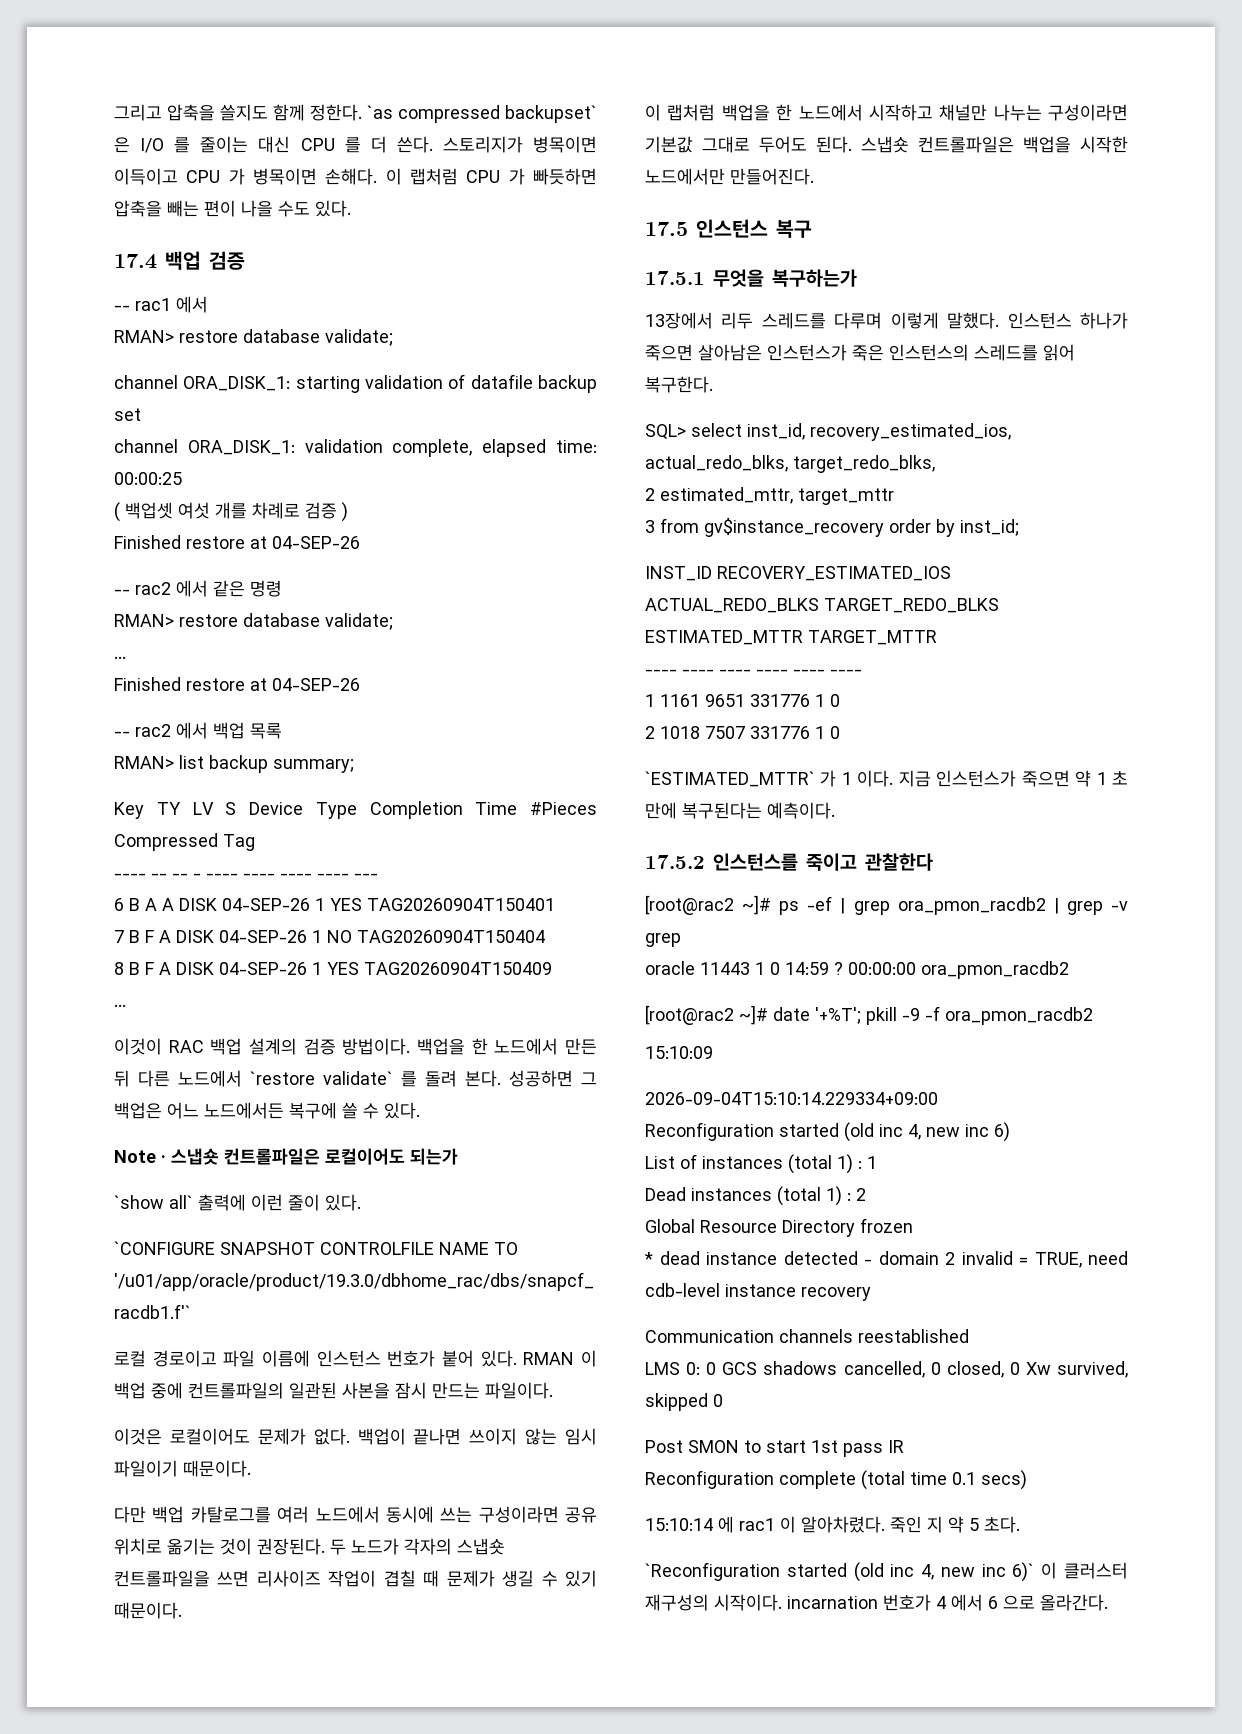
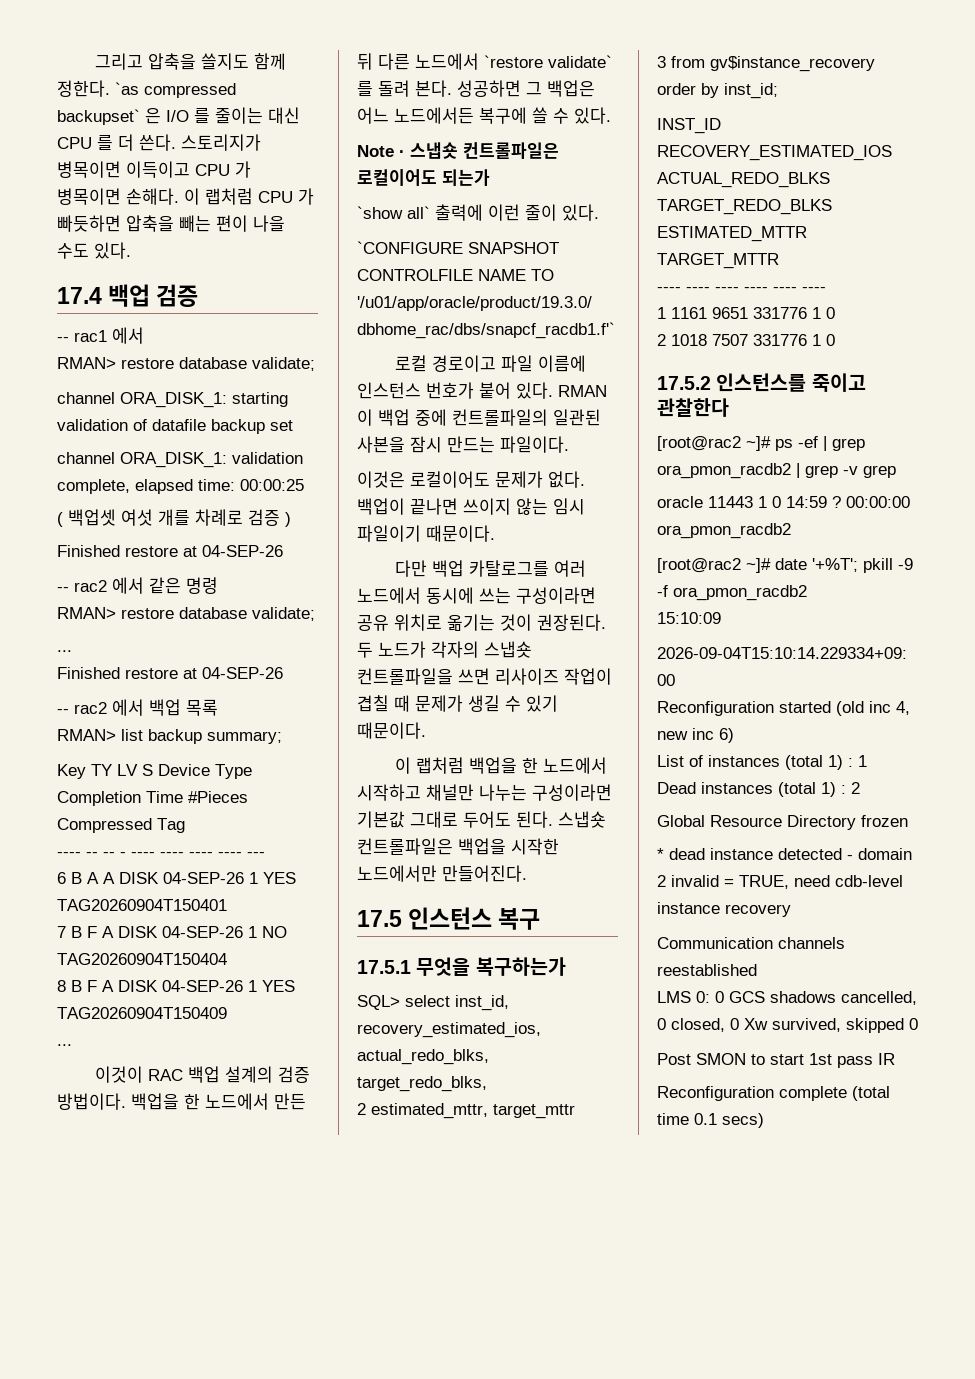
[645,312,1128,329] [645,344,1075,361] [645,376,713,393] // 13장에서 리두 스레드를 다루며 이렇게 말했다. 인스턴스 하나가 죽으면 살아남은 인스턴스가 죽은 인스턴스의 스레드를 읽어 복구한다. -> (566, 966) none
[645,770,1128,787] [645,802,835,819] // `ESTIMATED_MTTR` 가 1 이다. 지금 인스턴스가 죽으면 약 1 초 만에 복구된다는 예측이다. -> (835, 340) none
[645,1516,1020,1533] [645,1562,1128,1582] [645,1594,1108,1611] // 15:10:14 에 rac1 이 알아차렸다. 죽인 지 약 5 초다. // `Reconfiguration started (old inc 4, new inc 6)` 이 클러스터 재구성의 시작이다. incarnation 번호가 4 에서 6 으로 올라간다. -> (764, 1120) none

